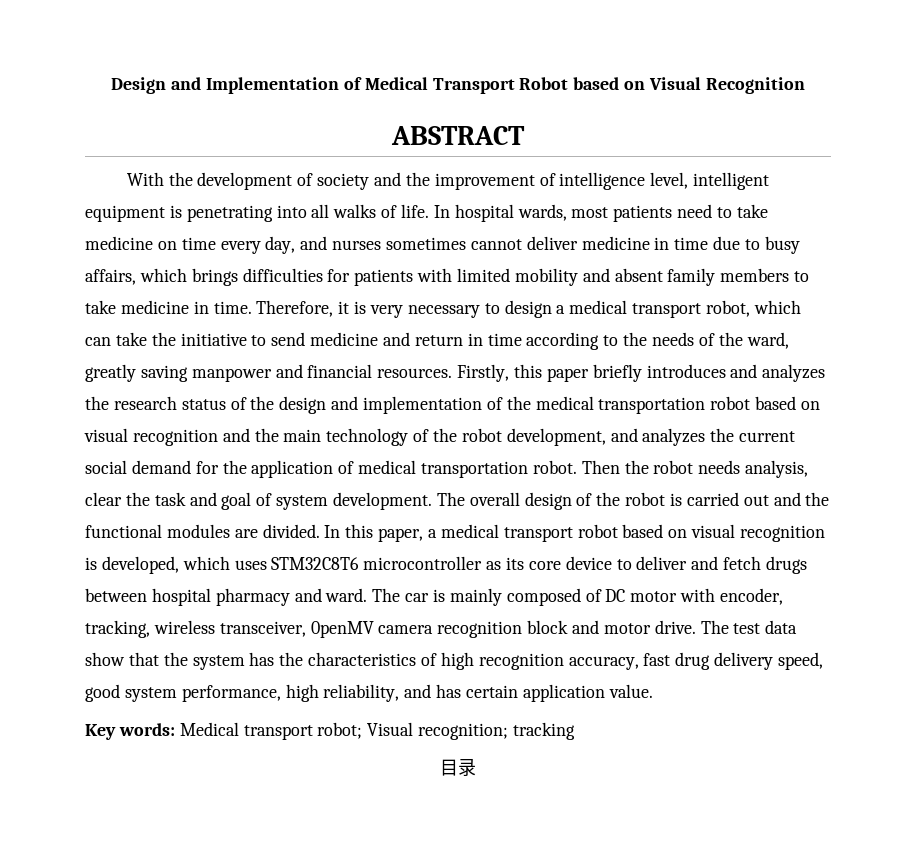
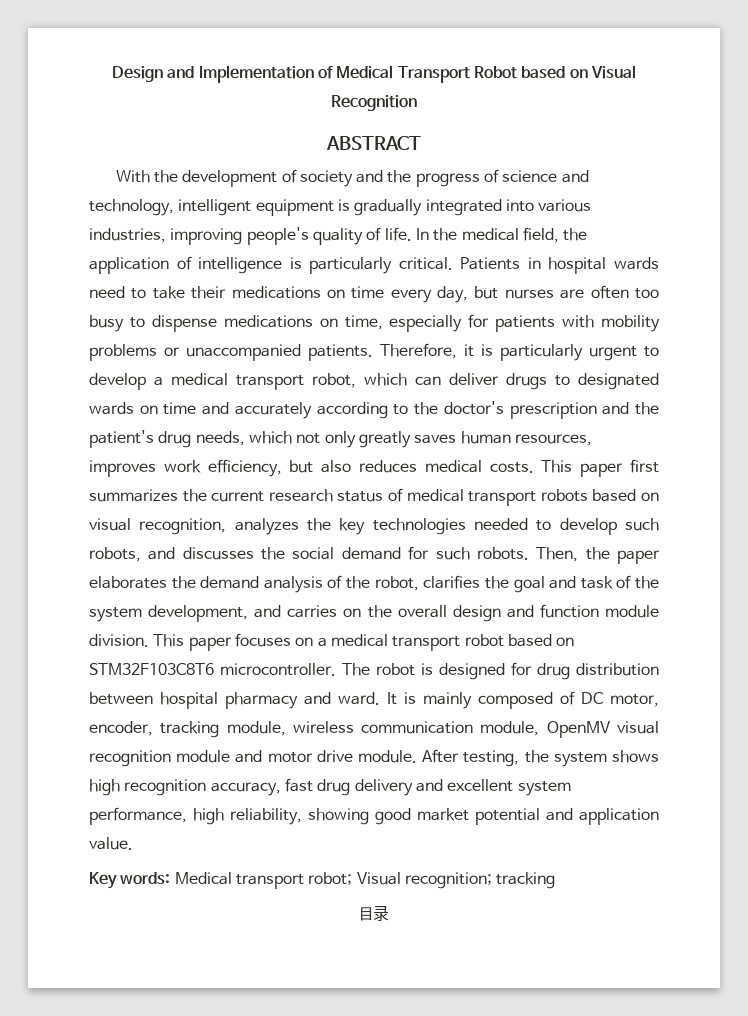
[434,172,770,190] [85,204,673,222] improvement of intelligence level, intelligent equipment is penetrating into all walks of life. In hospital wards, most patients -> [415,169,589,187] [89,199,592,216] [89,227,588,245] [89,256,659,274] progress of science and technology, intelligent equipment is gradually integrated into various industries, improving people's quality of life. In the medical field, the application of intelligence is particularly critical. Patients in hospital wards
[85,236,153,250] medicine -> [191,286,321,299] their medications
[300,236,800,254] [85,268,810,286] [85,300,552,318] and nurses sometimes cannot deliver medicine in time due to busy affairs, which brings difficulties for patients with limited mobility and absent family members to take medicine in time. Therefore, it is very necessary to design -> [474,285,659,299] [89,314,661,332] [89,343,659,361] [89,373,146,390] but nurses are often too busy to dispense medications on time, especially for patients with mobility problems or unaccompanied patients. Therefore, it is particularly urgent to develop
[115,332,789,350] [85,364,826,382] [85,396,821,414] [84,428,796,446] [85,460,809,478] [85,492,830,510] [85,524,424,542] take the initiative to send medicine and return in time according to the needs of the ward, greatly saving manpower and financial resources. Firstly, this paper briefly introduces and analyzes the research status of the design and implementation of the medical transportation robot based on visual recognition and the main technology of the robot development, and analyzes the current social demand for the application of medical transportation robot. Then the robot needs analysis, clear the task and goal of system development. The overall design of the robot is carried out and the functional modules are divided. In this paper, -> [449,373,659,390] [89,401,660,419] [89,430,592,448] [89,459,659,477] [89,488,660,506] [89,518,659,535] [89,546,661,564] [89,575,660,593] [89,604,660,622] [89,633,314,651] deliver drugs to designated wards on time and accurately according to the doctor's prescription and the patient's drug needs, which not only greatly saves human resources, improves work efficiency, but also reduces medical costs. This paper first summarizes the current research status of medical transport robots based on visual recognition, analyzes the key technologies needed to develop such robots, and discusses the social demand for such robots. Then, the paper elaborates the demand analysis of the robot, clarifies the goal and task of the system development, and carries on the overall design and function module division. This paper focuses on
[691,524,826,542] [85,556,808,574] visual recognition is developed, which uses STM32C8T6 microcontroller as its core device to deliver and fetch drugs -> [89,662,659,680] STM32F103C8T6 microcontroller. The robot is designed for drug distribution
[372,588,430,602] The car -> [387,692,397,705] It
[630,588,784,605] [85,620,798,638] [85,652,438,670] motor with encoder, tracking, wireless transceiver, 0penMV camera recognition block and motor drive. The test data show that the system has the characteristics of -> [610,694,659,707] [89,721,659,738] [89,749,659,767] motor, encoder, tracking module, wireless communication module, OpenMV visual recognition module and motor drive module. After testing, the system shows
[778,652,824,670] [85,684,120,702] speed, good -> [415,779,514,792] and excellent
[404,684,519,698] and has certain -> [308,808,573,825] showing good market potential and

